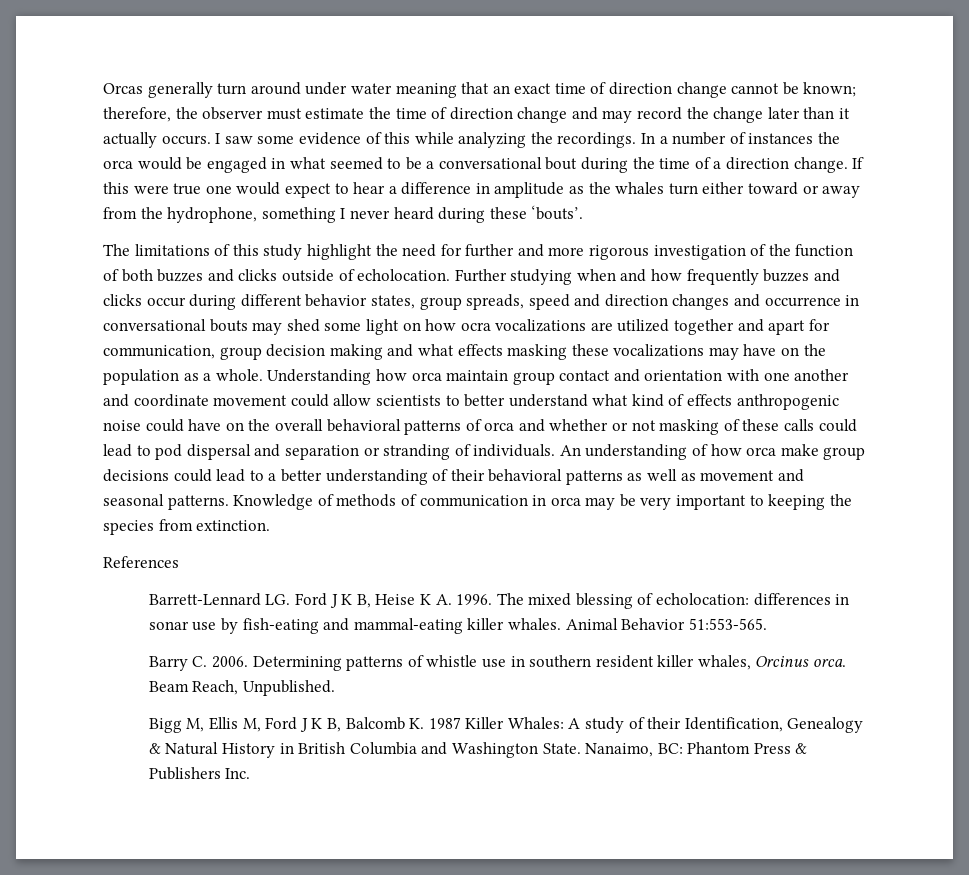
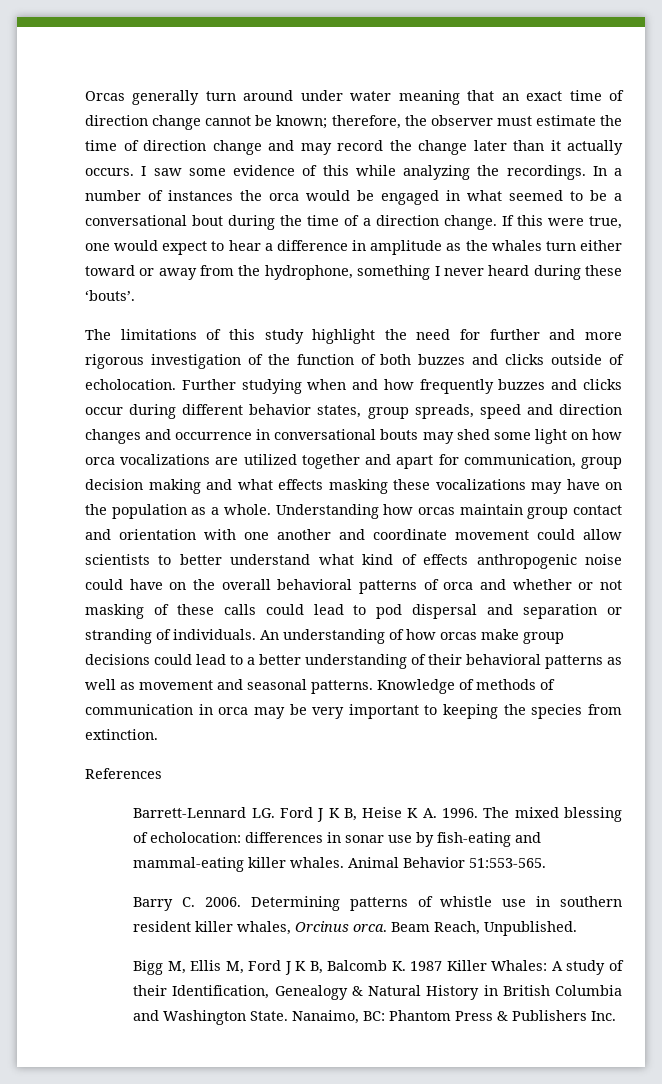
[173,183,202,195] true -> [588,216,622,229] true,
[460,322,491,331] ocra -> [85,457,115,465] orca
[411,372,442,381] orca -> [417,507,455,515] orcas
[746,447,777,456] orca -> [440,632,477,640] orcas

